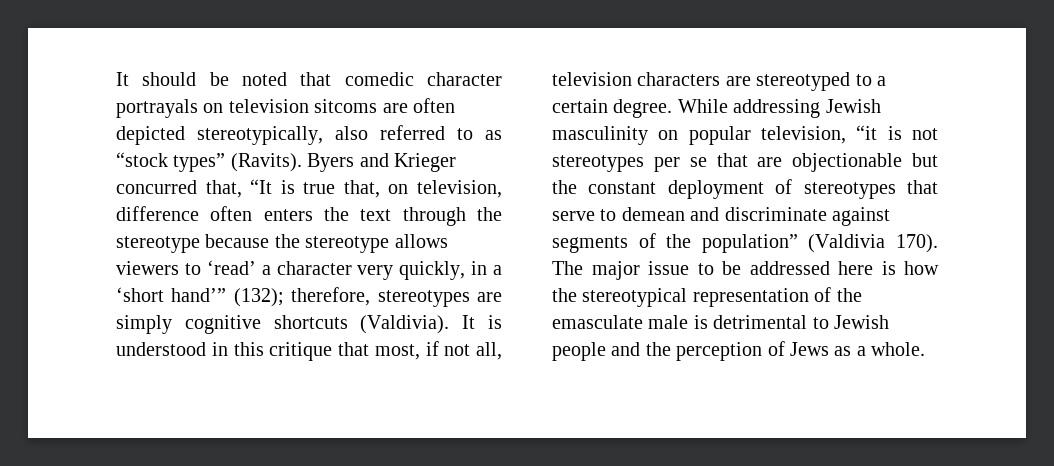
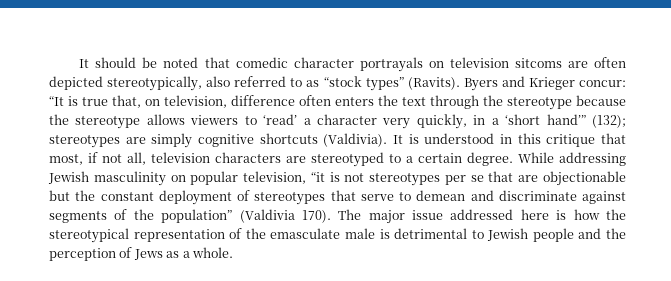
[116,180,242,198] concurred that, -> [578,80,626,87] concur:
[291,287,371,306] therefore, -> (627, 121) none
[697,261,741,275] to be -> (444, 215) none

